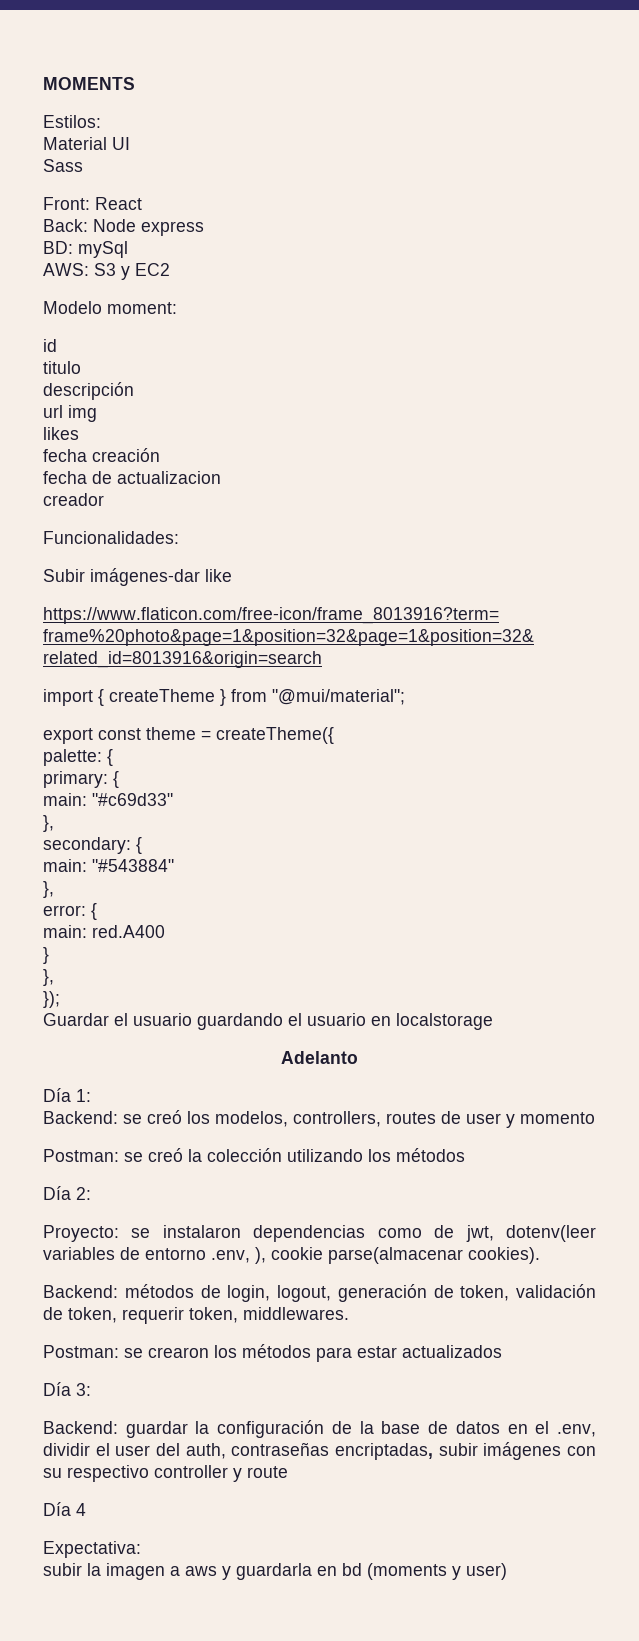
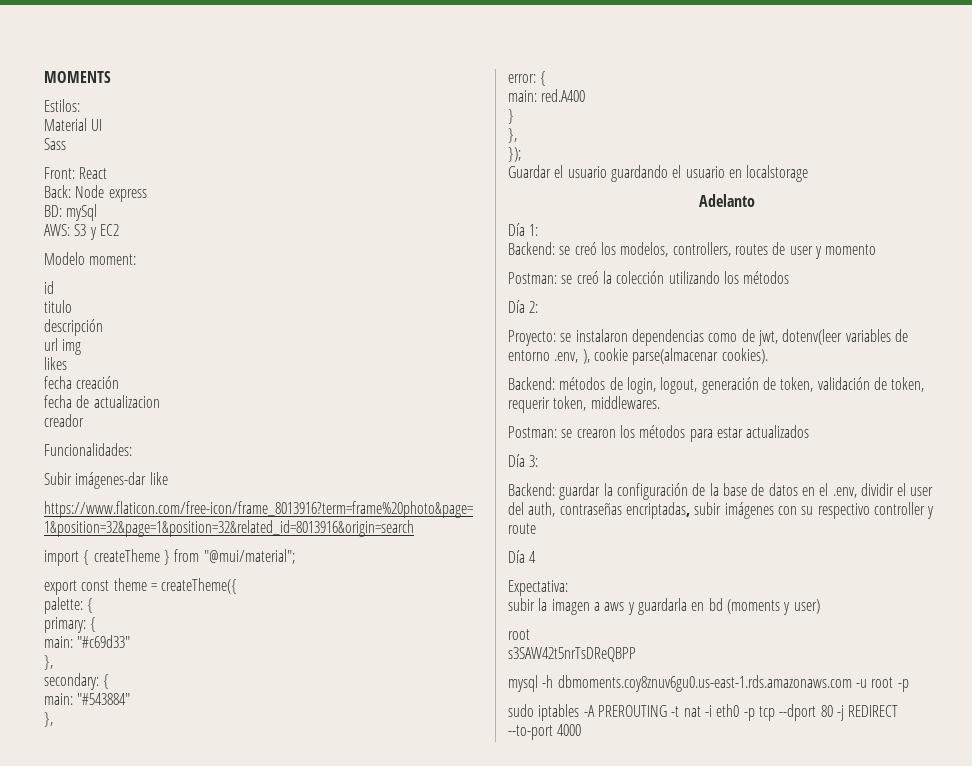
(507, 1571) none -> [508,629,530,640] [508,647,636,662] [508,675,909,692] [508,704,899,721] [508,724,582,740] // root // s3SAW42t5nrTsDReQBPP // mysql -h dbmoments.coy8znuv6gu0.us-east-1.rds.amazonaws.com -u root -p // sudo iptables -A PREROUTING -t nat -i eth0 -p tcp --dport 80 -j REDIRECT --to-port 4000

